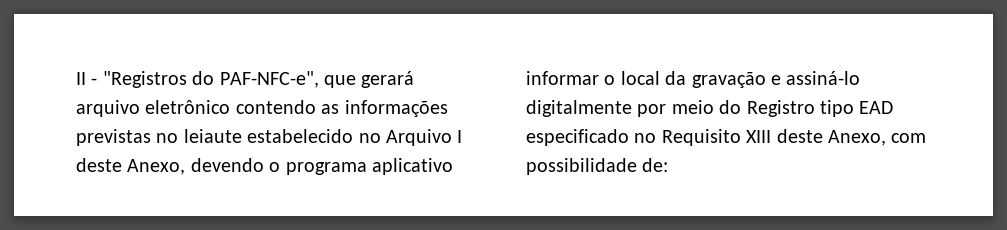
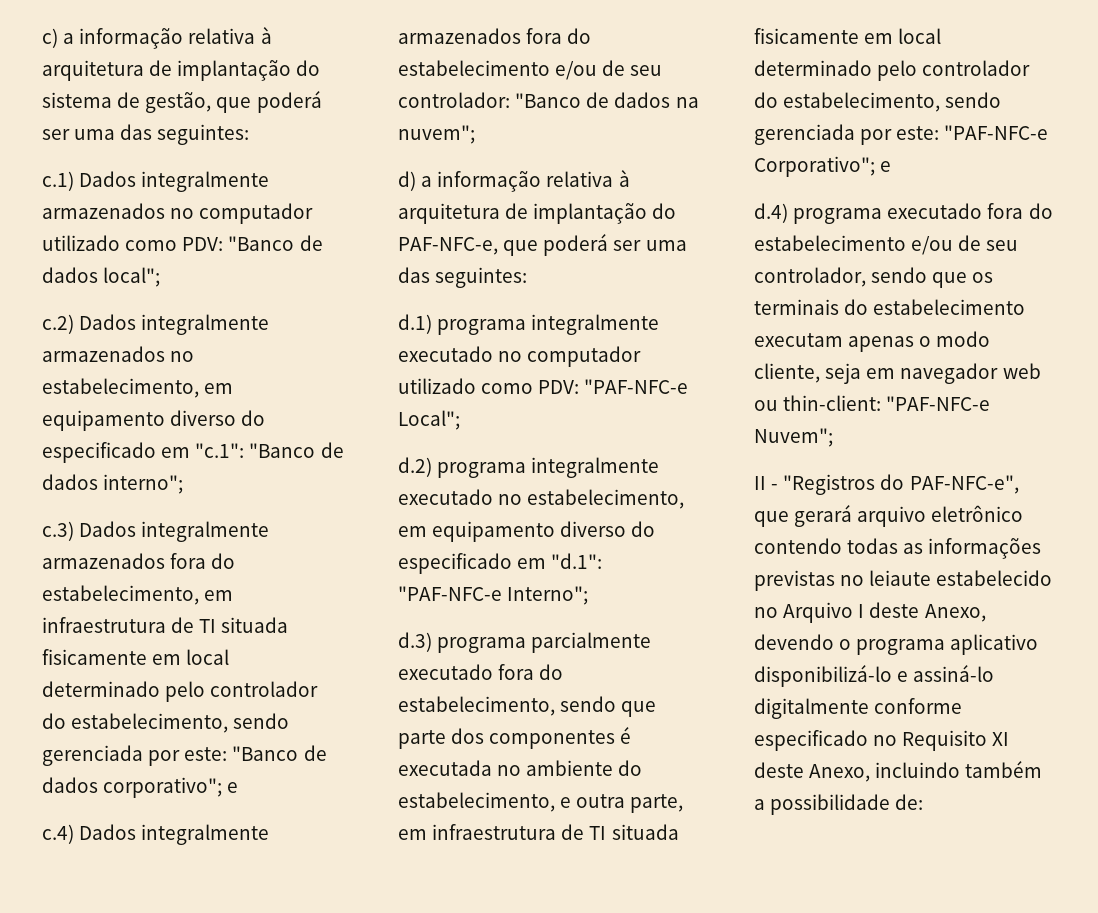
(76, 78) none -> [42,27,272,49] [42,60,321,81] [42,91,322,113] [42,124,250,145] [42,171,270,192] [42,203,314,224] [42,235,323,251] [42,267,161,287] [42,314,270,335] [42,346,195,362] [42,378,234,398] [42,410,266,431] [42,442,344,463] [42,474,184,494] [42,521,270,542] [42,553,236,569] [42,585,234,605] [42,617,289,633] [42,649,230,665] [42,681,319,702] [42,713,290,733] [42,745,327,766] [42,777,239,798] [42,824,270,845] [398,28,592,44] [398,60,663,80] [398,92,699,108] [398,125,475,144] [398,170,630,192] [398,203,677,224] [398,234,687,256] [398,267,528,288] [398,314,660,335] [398,346,642,367] [398,378,689,394] [398,410,460,430] [398,457,660,478] [398,489,685,509] [398,521,656,542] [398,553,603,574] [398,586,589,605] [398,632,652,653] [398,664,564,680] [398,696,657,717] [398,727,632,749] [398,760,643,776] [398,792,684,813] [398,824,679,840] [754,28,942,44] [754,60,1031,81] [754,92,1002,112] [754,124,1049,145] [754,156,892,177] [754,203,1053,224] [754,235,1019,255] [754,267,994,288] [754,299,1026,315] [754,331,991,352] [754,363,1041,384] [754,395,991,411] [754,428,833,447] c) a informação relativa à arquitetura de implantação do sistema de gestão, que poderá ser uma das seguintes: // c.1) Dados integralmente armazenados no computador utilizado como PDV: "Banco de dados local"; // c.2) Dados integralmente armazenados no estabelecimento, em equipamento diverso do especificado em "c.1": "Banco de dados interno"; // c.3) Dados integralmente armazenados fora do estabelecimento, em infraestrutura de TI situada fisicamente em local determinado pelo controlador do estabelecimento, sendo gerenciada por este: "Banco de dados corporativo"; e // c.4) Dados integralmente armazenados fora do estabelecimento e/ou de seu controlador: "Banco de dados na nuvem"; // d) a informação relativa à arquitetura de implantação do PAF-NFC-e, que poderá ser uma das seguintes: // d.1) programa integralmente executado no computador utilizado como PDV: "PAF-NFC-e Local"; // d.2) programa integralmente executado no estabelecimento, em equipamento diverso do especificado em "d.1": "PAF-NFC-e Interno"; // d.3) programa parcialmente executado fora do estabelecimento, sendo que parte dos componentes é executada no ambiente do estabelecimento, e outra parte, em infraestrutura de TI situada fisicamente em local determinado pelo controlador do estabelecimento, sendo gerenciada por este: "PAF-NFC-e Corporativo"; e // d.4) programa executado fora do estabelecimento e/ou de seu controlador, sendo que os terminais do estabelecimento executam apenas o modo cliente, seja em navegador web ou thin-client: "PAF-NFC-e Nuvem"; //
(316, 107) none -> [847,538,899,554] todas
[526,71,861,88] [526,100,894,117] informar o local da gravação e assiná-lo digitalmente por meio do Registro tipo EAD -> [754,665,995,687] [754,698,963,719] disponibilizá-lo e assiná-lo digitalmente conforme
[746,129,927,146] XIII deste Anexo, com -> [992,732,1010,746] [754,761,1043,782] [754,799,765,810] XI deste Anexo, incluindo também a

